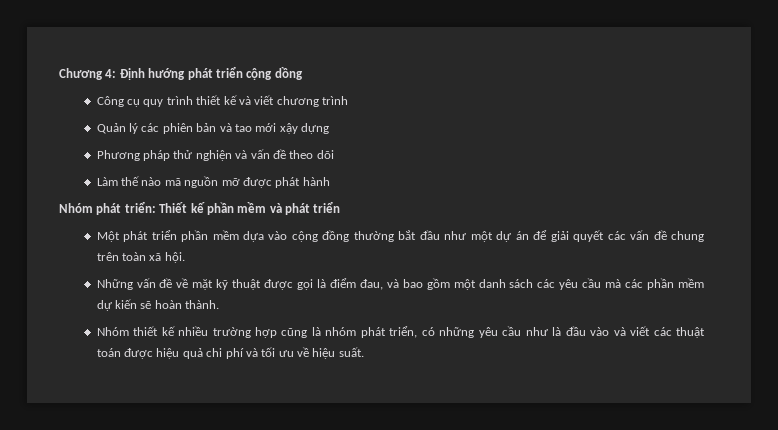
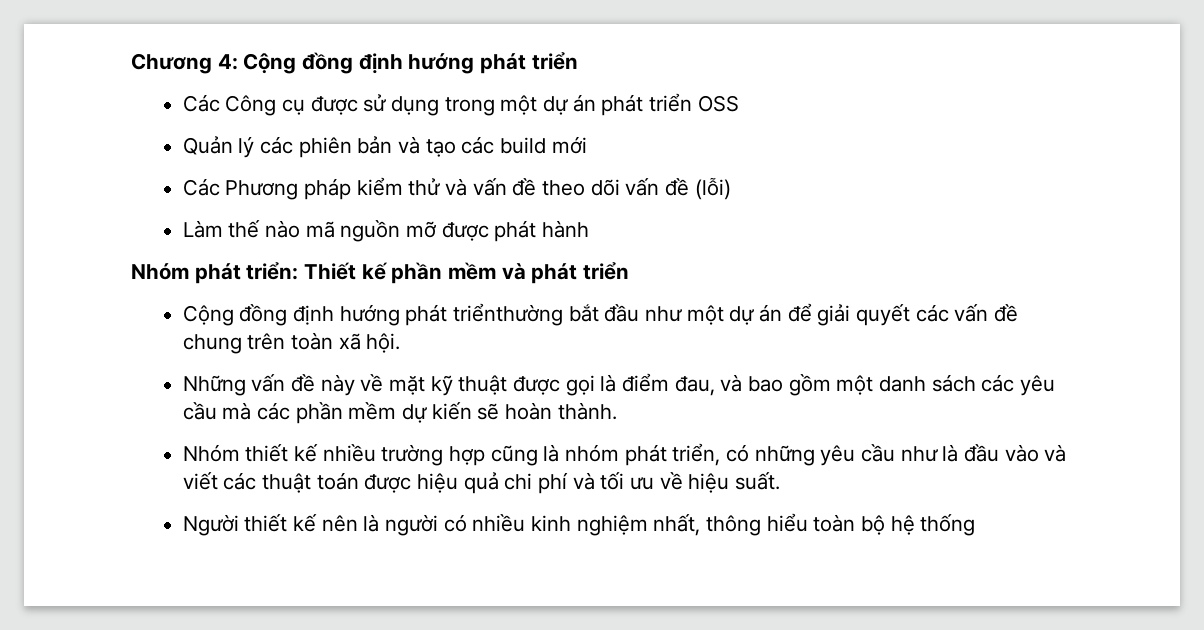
[119,68,145,80] Định -> [243,52,403,74] Cộng đồng định
[246,67,303,80] [96,95,348,107] cộng dồng // Công cụ quy trình thiết kế và viết chương trình -> [182,93,739,116] // Các Công cụ được sử dụng trong một dự án phát triển OSS
[234,123,329,134] [96,150,232,161] tao mới xậy dựng // Phương pháp thử nghiện -> [425,136,587,157] [182,177,442,200] tạo các build mới // Các Phương pháp kiểm thử
(334, 154) none -> [625,177,731,200] vấn đề (lỗi)
[96,230,394,242] Một phát triển phần mềm dựa vào cộng đồng thường -> [182,303,563,326] Cộng đồng định hướng phát triểnthường
(173, 283) none -> [320,374,355,396] này
(364, 352) none -> [182,513,976,536] // Người thiết kế nên là người có nhiều kinh nghiệm nhất, thông hiểu toàn bộ hệ thống

